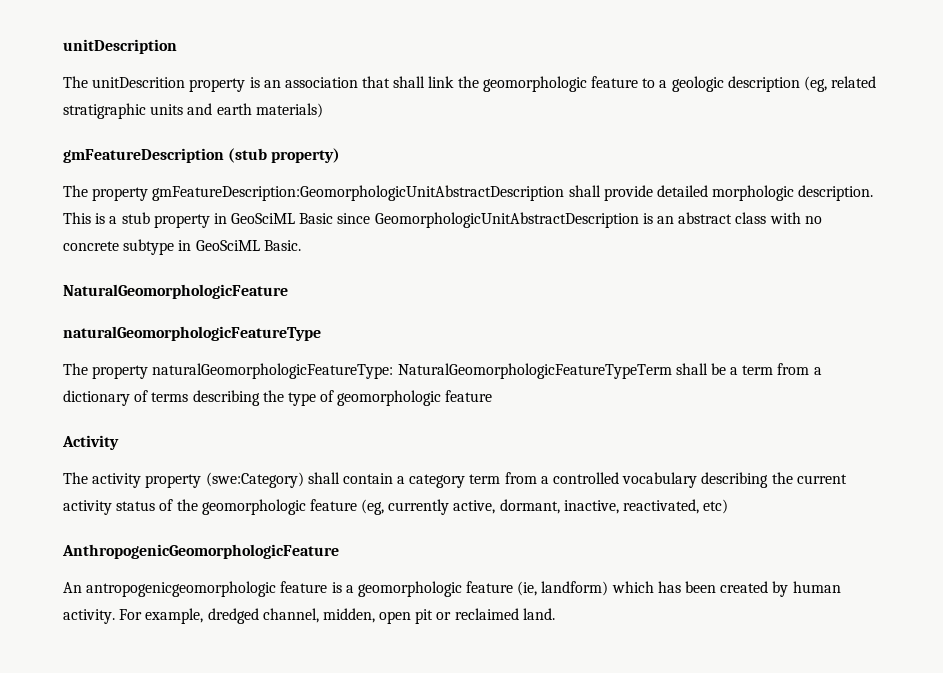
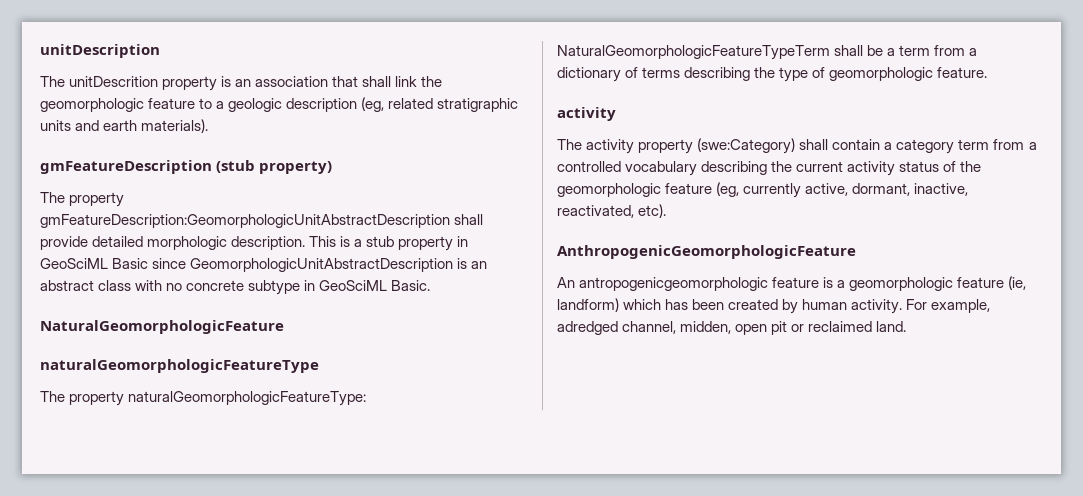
[255,103,323,118] materials) -> [141,119,209,133] materials).
[445,390,493,402] [62,435,119,450] feature // Activity -> [937,67,988,78] [557,107,616,121] feature. // activity
[703,499,729,514] etc) -> [638,204,667,218] etc).
[207,608,259,624] dredged -> [557,321,618,335] adredged

